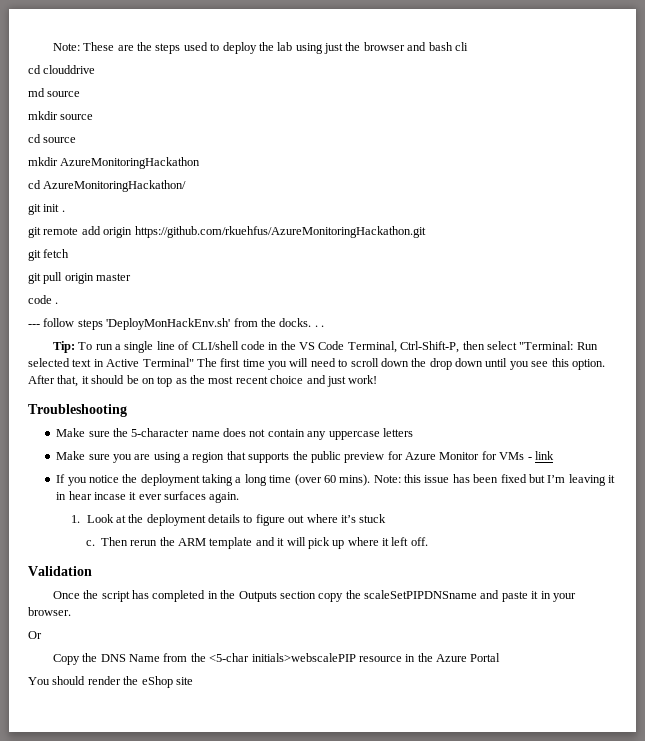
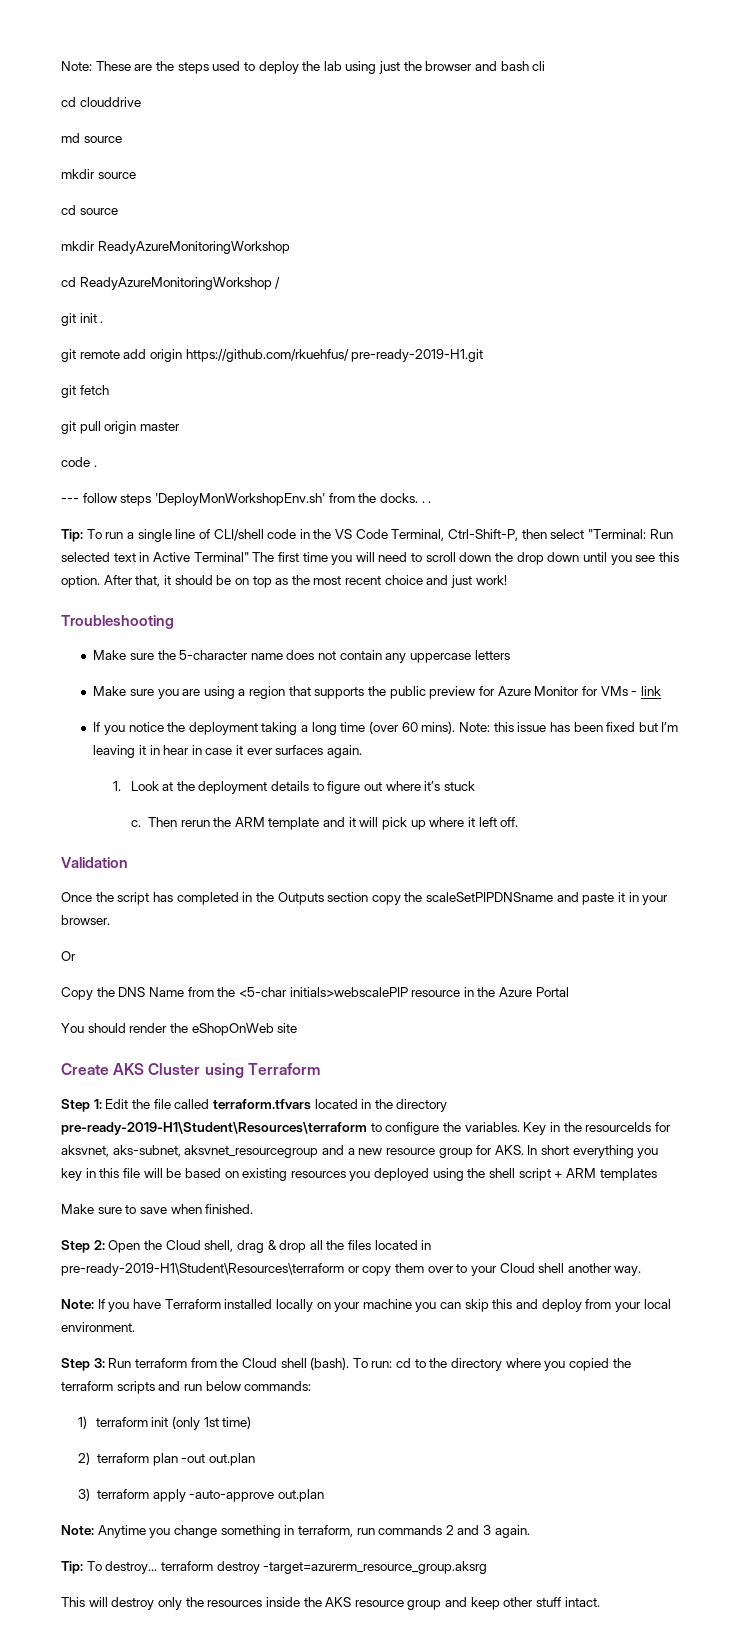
[60,157,201,169] [28,180,187,192] AzureMonitoringHackathon // cd AzureMonitoringHackathon/ -> [97,241,290,254] [61,277,281,290] ReadyAzureMonitoringWorkshop // cd ReadyAzureMonitoringWorkshop /
[134,226,426,238] https://github.com/rkuehfus/AzureMonitoringHackathon.git -> [185,349,484,362] https://github.com/rkuehfus/ pre-ready-2019-H1.git
[106,318,231,330] 'DeployMonHackEnv.sh' -> [154,493,325,506] 'DeployMonWorkshopEnv.sh'
[93,492,126,500] incase -> [191,745,233,755] in case
[141,676,173,688] eShop -> [191,1023,274,1036] eShopOnWeb
(193, 681) none -> [61,1063,320,1078] [61,1099,448,1112] [61,1122,671,1135] [61,1145,659,1158] [61,1168,657,1181] [61,1204,254,1214] [61,1240,432,1253] [61,1263,642,1276] [61,1299,671,1312] [61,1322,135,1332] [61,1357,631,1371] [61,1381,312,1394] [78,1416,252,1430] [78,1452,256,1466] [78,1488,325,1502] [61,1525,530,1538] [61,1561,488,1574] [61,1597,600,1610] // Create AKS Cluster using Terraform // Step 1: Edit the file called terraform.tfvars located in the directory pre-ready-2019-H1\Student\Resources\terraform to configure the variables. Key in the resourceIds for aksvnet, aks-subnet, aksvnet_resourcegroup and a new resource group for AKS. In short everything you key in this file will be based on existing resources you deployed using the shell script + ARM templates // Make sure to save when finished. // Step 2: Open the Cloud shell, drag & drop all the files located in pre-ready-2019-H1\Student\Resources\terraform or copy them over to your Cloud shell another way. // Note: If you have Terraform installed locally on your machine you can skip this and deploy from your local environment. // Step 3: Run terraform from the Cloud shell (bash). To run: cd to the directory where you copied the terraform scripts and run below commands: // 1) terraform init (only 1st time) // 2) terraform plan -out out.plan // 3) terraform apply -auto-approve out.plan // Note: Anytime you change something in terraform, run commands 2 and 3 again. // Tip: To destroy... terraform destroy -target=azurerm_resource_group.aksrg // This will destroy only the resources inside the AKS resource group and keep other stuff intact.

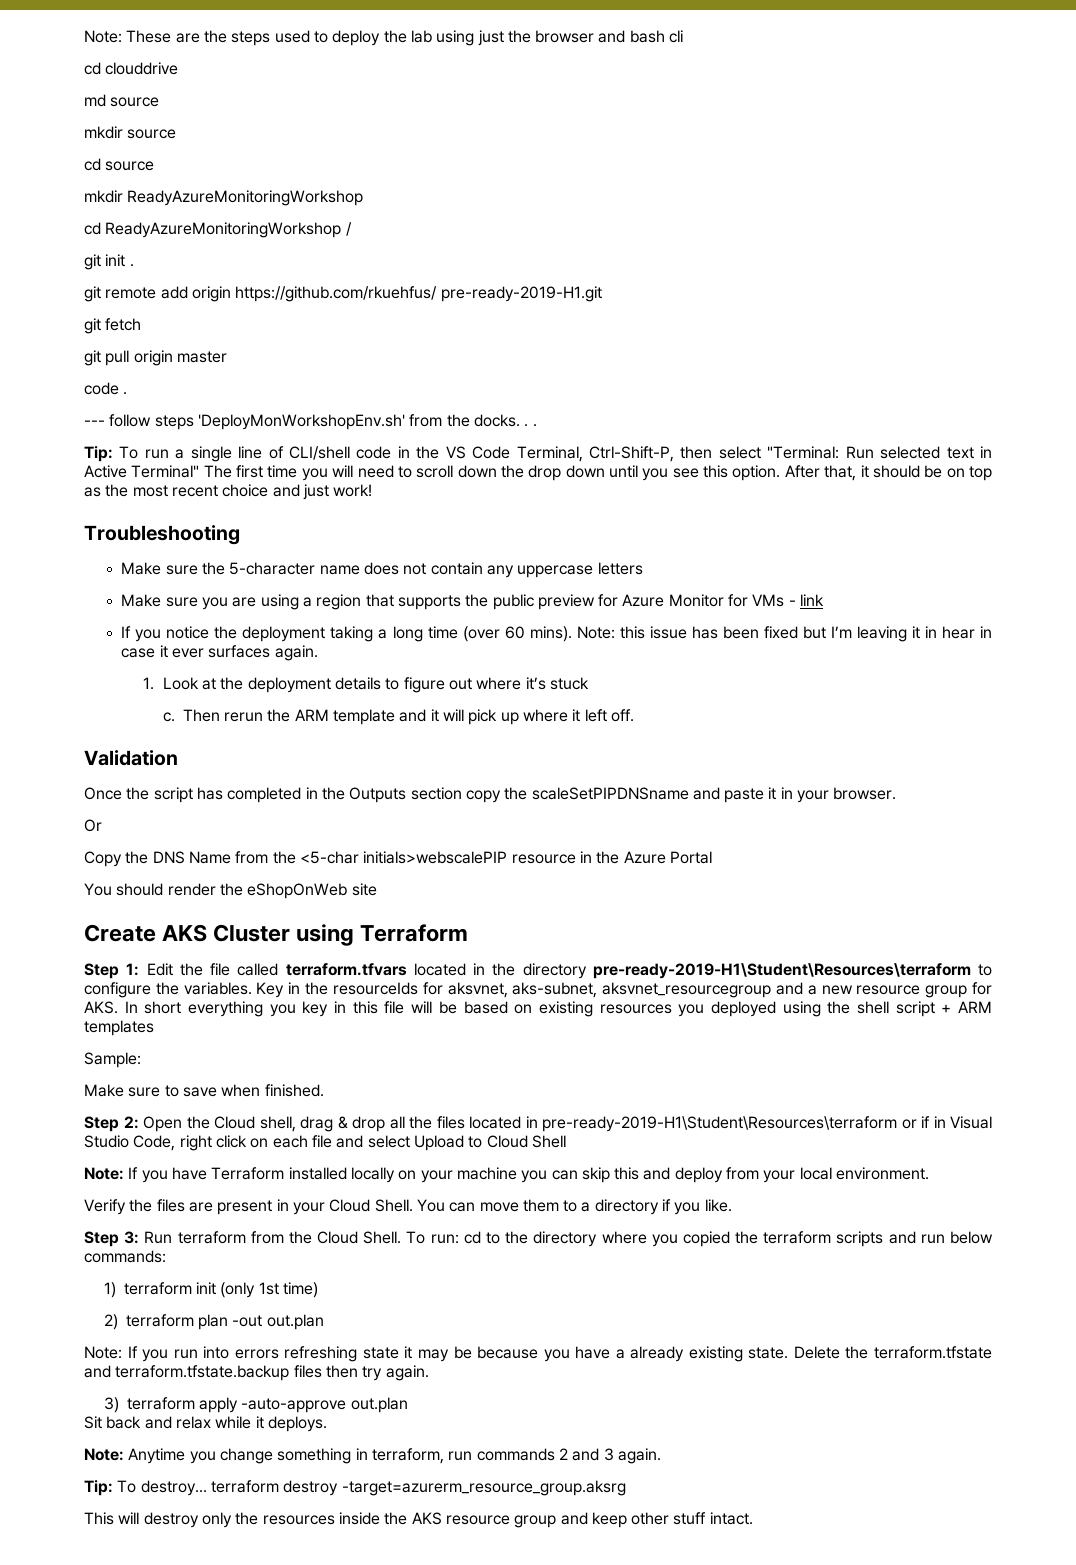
(657, 1174) none -> [84,1052,141,1068] // Sample:
[362,1263,642,1276] copy them over to your Cloud shell another way. -> [921,1116,992,1129] [84,1135,566,1151] if in Visual Studio Code, right click on each file and select Upload to Cloud Shell
(135, 1327) none -> [84,1199,732,1215] // Verify the files are present in your Cloud Shell. You can move them to a directory if you like.
[280,1357,350,1370] shell (bash). -> [363,1231,402,1244] Shell.
(256, 1459) none -> [84,1346,992,1362] [84,1365,429,1381] // Note: If you run into errors refreshing state it may be because you have a already existing state. Delete the terraform.tfstate and terraform.tfstate.backup files then try again.
(325, 1495) none -> [84,1416,327,1432] // Sit back and relax while it deploys.

